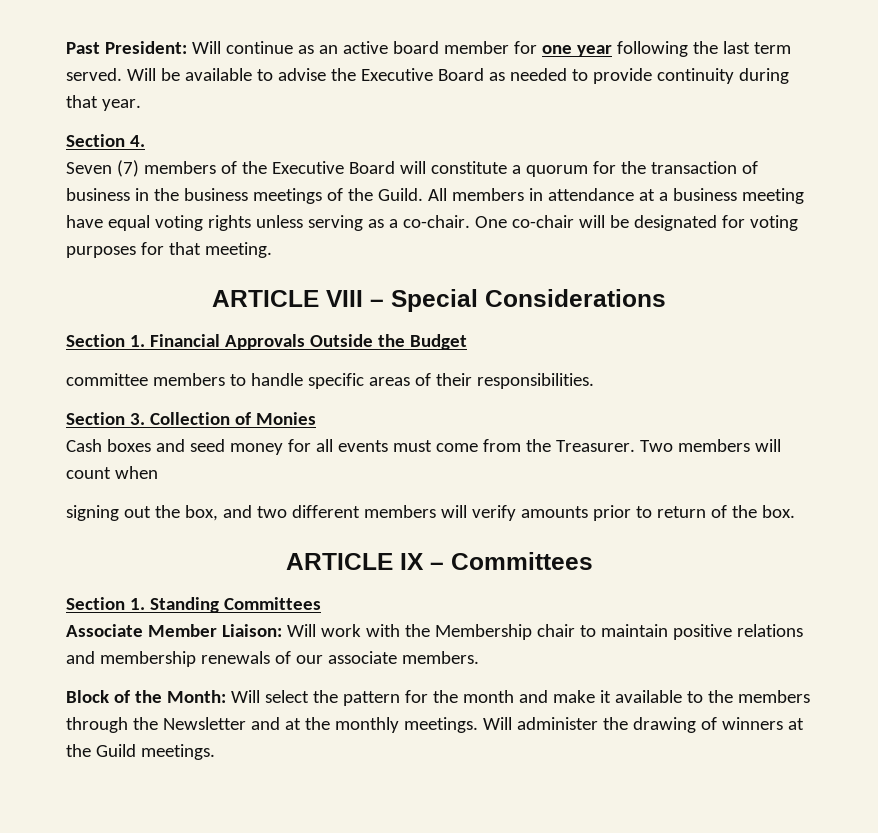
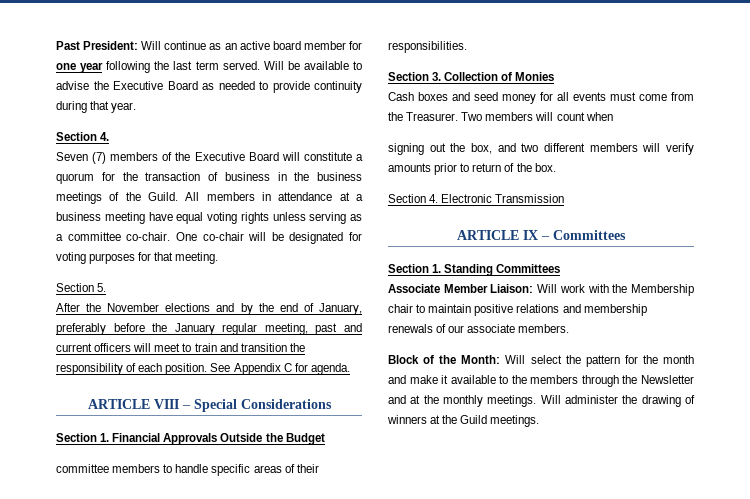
(398, 223) none -> [67,232,121,241] committee
(272, 250) none -> [56,283,107,292] [56,303,362,315] [56,323,362,335] [56,343,305,352] [56,363,350,375] // Section 5. // After the November elections and by the end of January, preferably before the January regular meeting, past and current officers will meet to train and transition the responsibility of each position. See Appendix C for agenda.
(795, 511) none -> [388,194,565,203] // Section 4. Electronic Transmission

